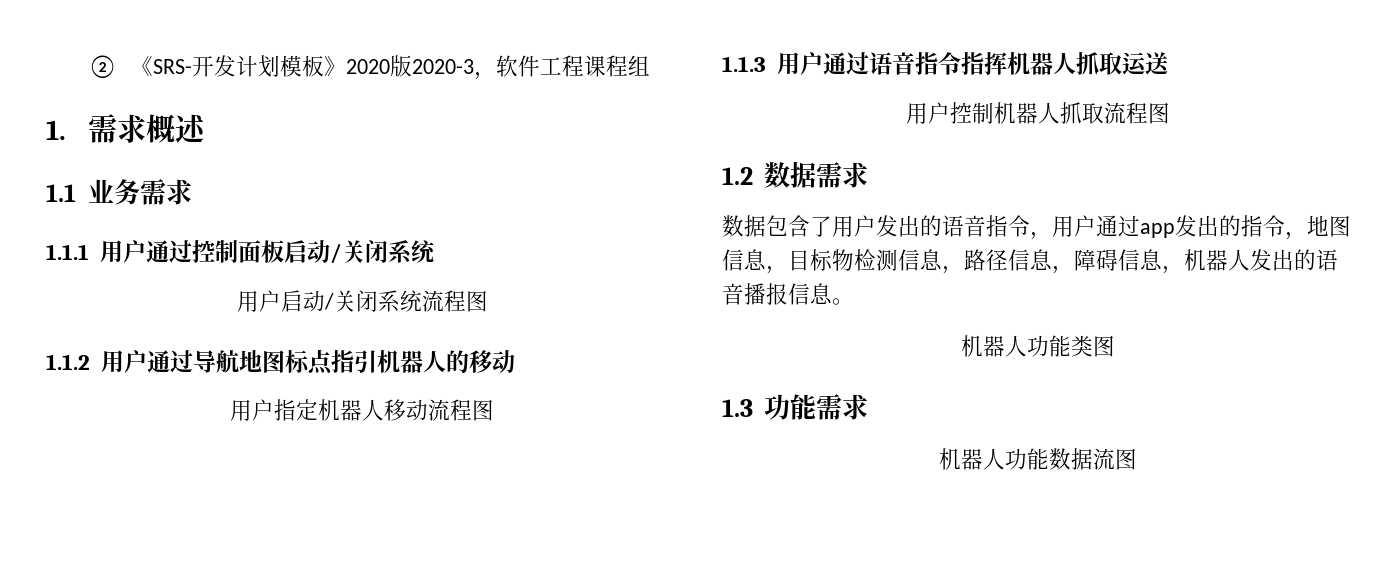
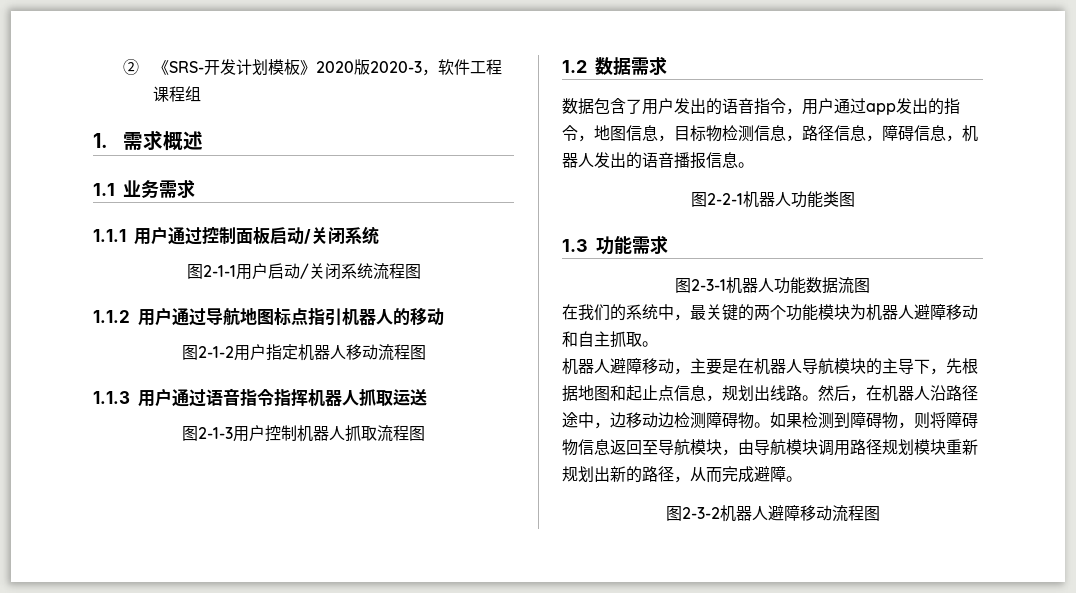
(436, 251) none -> [186,264,236,279] 图2-1-1
(515, 361) none -> [181,345,234,360] 图2-1-2
(1169, 63) none -> [182,426,233,441] 图2-1-3
(854, 301) none -> [690,192,743,207] 图2-2-1
(869, 407) none -> [675,278,726,293] 图2-3-1
(1137, 459) none -> [562,304,978,321] [562,331,658,348] [562,358,978,375] [562,385,978,402] [562,412,978,429] [562,439,978,456] [562,466,802,483] [665,505,880,522] // 在我们的系统中，最关键的两个功能模块为机器人避障移动和自主抓取。 // 机器人避障移动，主要是在机器人导航模块的主导下，先根据地图和起止点信息，规划出线路。然后，在机器人沿路径途中，边移动边检测障碍物。如果检测到障碍物，则将障碍物信息返回至导航模块，由导航模块调用路径规划模块重新规划出新的路径，从而完成避障。 // 图2-3-2机器人避障移动流程图

